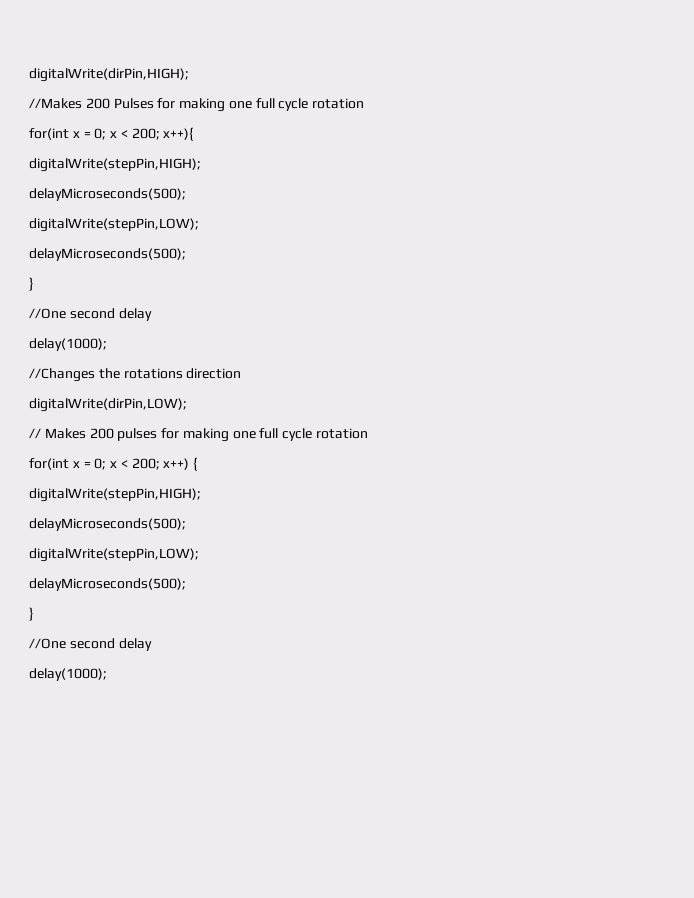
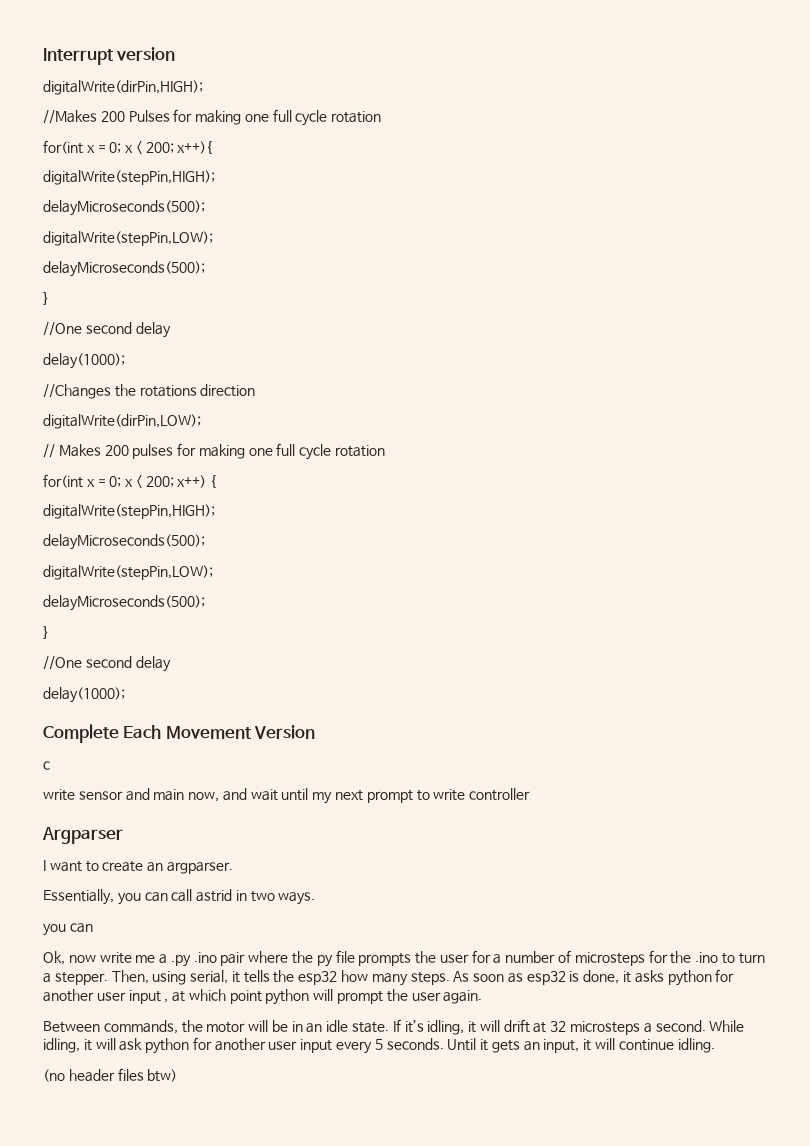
(29, 75) none -> [43,47,176,65] Interrupt version //
(107, 674) none -> [43,724,316,743] [43,761,50,770] [43,788,531,804] [42,827,123,844] [43,860,233,874] [43,889,316,905] [43,923,93,936] [43,950,765,967] [43,969,735,986] [43,989,483,1005] [43,1019,745,1035] [43,1037,715,1054] [43,1068,178,1082] // Complete Each Movement Version // c // write sensor and main now, and wait until my next prompt to write controller // Argparser // I want to create an argparser. // Essentially, you can call astrid in two ways. // you can // Ok, now write me a .py .ino pair where the py file prompts the user for a number of microsteps for the .ino to turn a stepper. Then, using serial, it tells the esp32 how many steps. As soon as esp32 is done, it asks python for another user input , at which point python will prompt the user again. // Between commands, the motor will be in an idle state. If it’s idling, it will drift at 32 microsteps a second. While idling, it will ask python for another user input every 5 seconds. Until it gets an input, it will continue idling. // (no header files btw)

